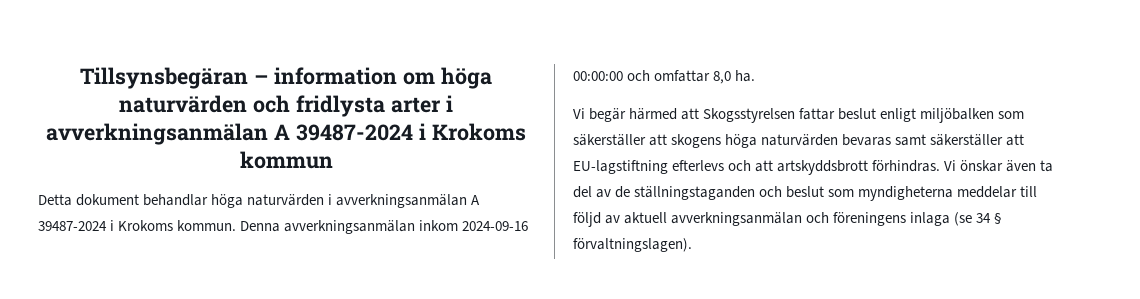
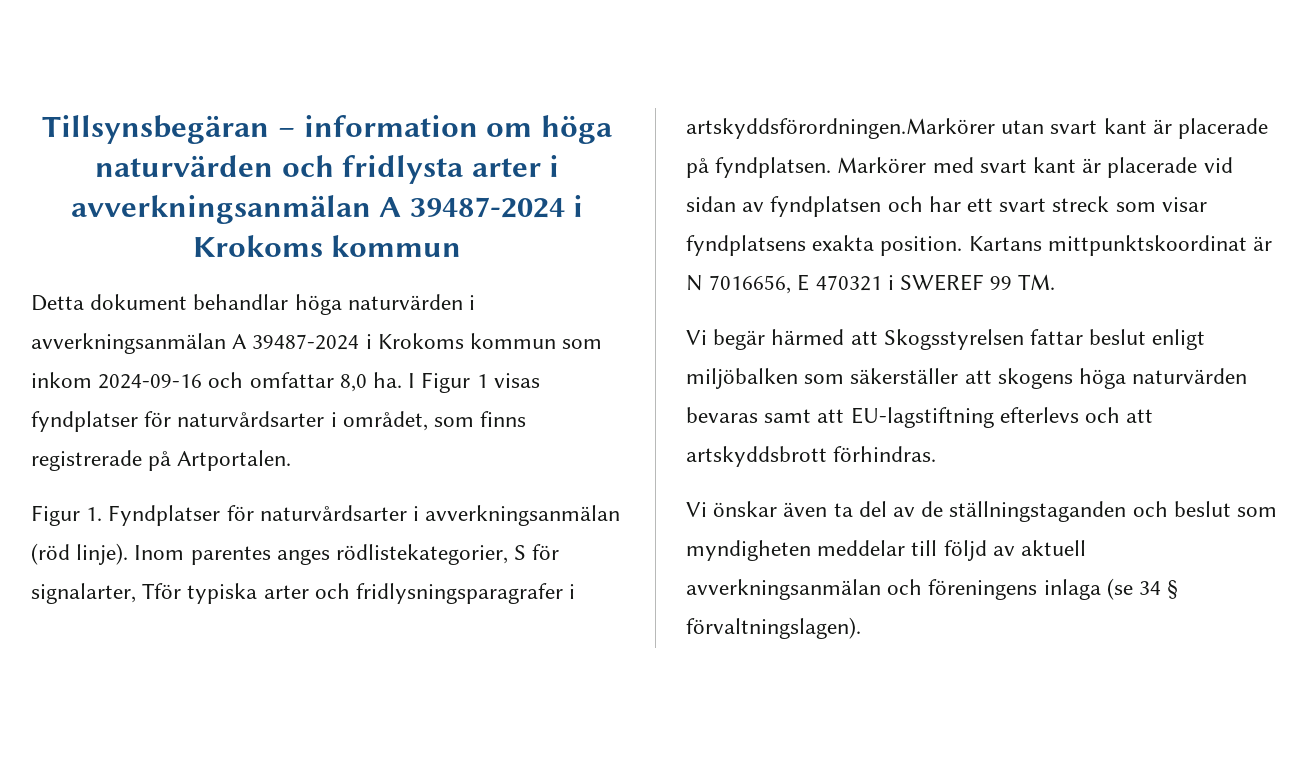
[177,220,416,234] kommun. Denna avverkningsanmälan -> [470,333,603,349] kommun som
[573,71,623,81] 00:00:00 -> (203, 381) none
(756, 76) none -> [408,372,540,393] [31,411,527,432] [31,450,292,471] [31,505,621,526] [31,543,560,565] [31,583,576,604] [686,118,1269,139] [686,157,1233,178] [686,196,1207,217] [686,235,1273,256] [686,274,1056,294] I Figur 1 visas fyndplatser för naturvårdsarter i området, som finns registrerade på Artportalen. // Figur 1. Fyndplatser för naturvårdsarter i avverkningsanmälan (röd linje). Inom parentes anges rödlistekategorier, S för signalarter, Tför typiska arter och fridlysningsparagrafer i artskyddsförordningen.Markörer utan svart kant är placerade på fyndplatsen. Markörer med svart kant är placerade vid sidan av fyndplatsen och har ett svart streck som visar fyndplatsens exakta position. Kartans mittpunktskoordinat är N 7016656, E 470321 i SWEREF 99 TM.
[930,134,1004,146] säkerställer -> (812, 416) none
(941, 166) none -> (937, 454) //
[858,186,954,201] myndigheterna -> [686,540,811,561] myndigheten

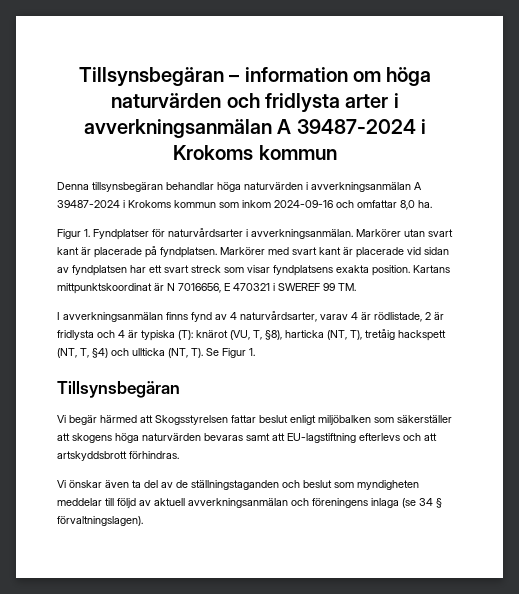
[31,294,188,311] Detta dokument -> [57,182,163,192] Denna tillsynsbegäran
[408,372,540,393] [31,411,527,432] [31,450,292,471] I Figur 1 visas fyndplatser för naturvårdsarter i området, som finns registrerade på Artportalen. -> (432, 204) none
[425,505,621,526] [31,543,560,565] [31,583,576,604] [686,118,995,139] avverkningsanmälan (röd linje). Inom parentes anges rödlistekategorier, S för signalarter, Tför typiska arter och fridlysningsparagrafer i artskyddsförordningen.Markörer -> [251,229,401,239] avverkningsanmälan. Markörer
[887,196,923,212] och -> (127, 270) none
(1056, 282) none -> [57,311,444,322] [57,329,446,341] [57,348,255,358] [57,381,180,398] // I avverkningsanmälan finns fynd av 4 naturvårdsarter, varav 4 är rödlistade, 2 är fridlysta och 4 är typiska (T): knärot (VU, T, §8), harticka (NT, T), tretåig hackspett (NT, T, §4) och ullticka (NT, T). Se Figur 1. // Tillsynsbegäran

